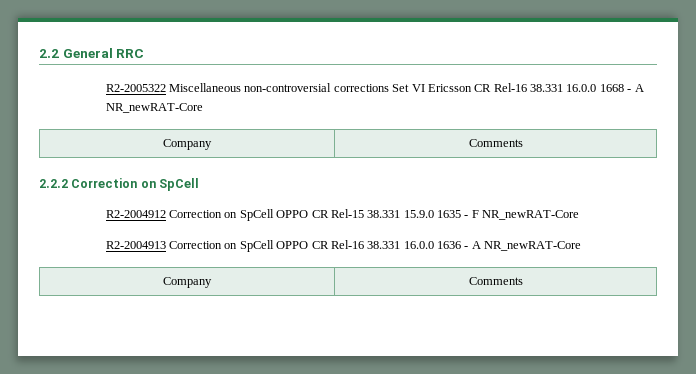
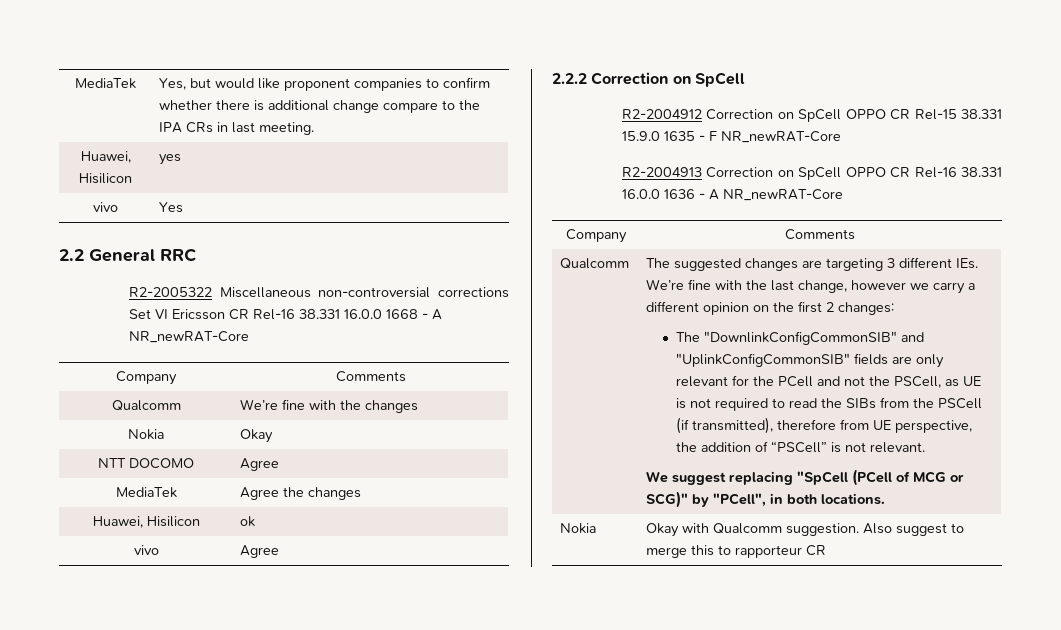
(39, 53) none -> [75,78,136,89] [159,77,491,91] [159,100,481,113] [159,122,315,135] [80,151,131,163] [79,173,132,184] [159,154,182,165] [93,202,118,212] [159,202,184,213] MediaTek | Yes, but would like proponent companies to confirm whether there is additional change compare to the IPA CRs in last meeting. // Huawei, Hisilicon | yes // vivo | Yes //
(523, 143) none -> [111,400,181,411] [240,399,419,413] [128,429,164,440] [240,429,274,443] [98,458,194,469] [240,458,280,471] [115,487,177,498] [240,487,362,500] [92,516,200,528] [240,516,256,527] [133,545,159,555] [240,545,280,558] // Qualcomm | We’re fine with the changes // Nokia | Okay // NTT DOCOMO | Agree // MediaTek | Agree the changes // Huawei, Hisilicon | ok // vivo | Agree
(523, 281) none -> [560,258,630,269] [646,257,979,271] [646,279,976,294] [646,301,895,315] [676,331,925,345] [676,353,945,368] [676,375,982,388] [676,397,983,411] [676,417,973,434] [676,441,926,453] [646,469,965,486] [646,491,886,508] [560,523,597,534] [646,523,965,537] [646,545,827,558] // Qualcomm | The suggested changes are targeting 3 different IEs. We’re fine with the last change, however we carry a different opinion on the first 2 changes: // The "DownlinkConfigCommonSIB" and "UplinkConfigCommonSIB" fields are only relevant for the PCell and not the PSCell, as UE is not required to read the SIBs from the PSCell (if transmitted), therefore from UE perspective, the addition of “PSCell” is not relevant. // We suggest replacing "SpCell (PCell of MCG or SCG)" by "PCell", in both locations. // Nokia | Okay with Qualcomm suggestion. Also suggest to merge this to rapporteur CR

